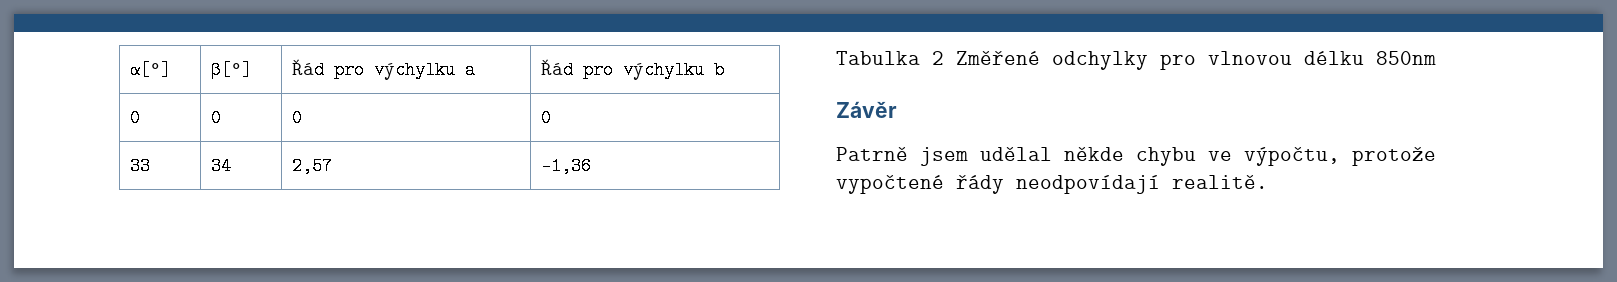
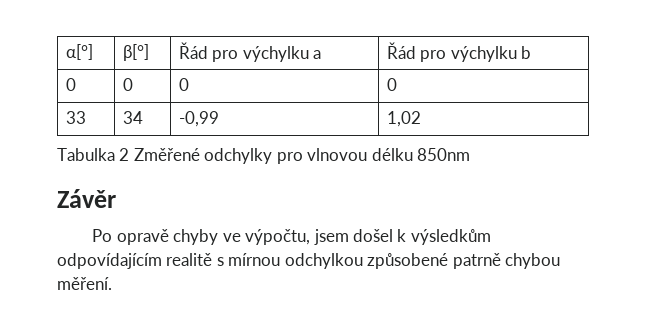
[292,157,333,175] [541,157,592,175] 2,57 | -1,36 -> [178,111,219,127] [386,111,421,127] -0,99 | 1,02
[836,147,1436,166] [836,175,1268,194] Patrně jsem udělal někde chybu ve výpočtu, protože vypočtené řády neodpovídají realitě. -> [92,229,491,245] [57,253,561,269] [57,277,112,290] Po opravě chyby ve výpočtu, jsem došel k výsledkům odpovídajícím realitě s mírnou odchylkou způsobené patrně chybou měření.

